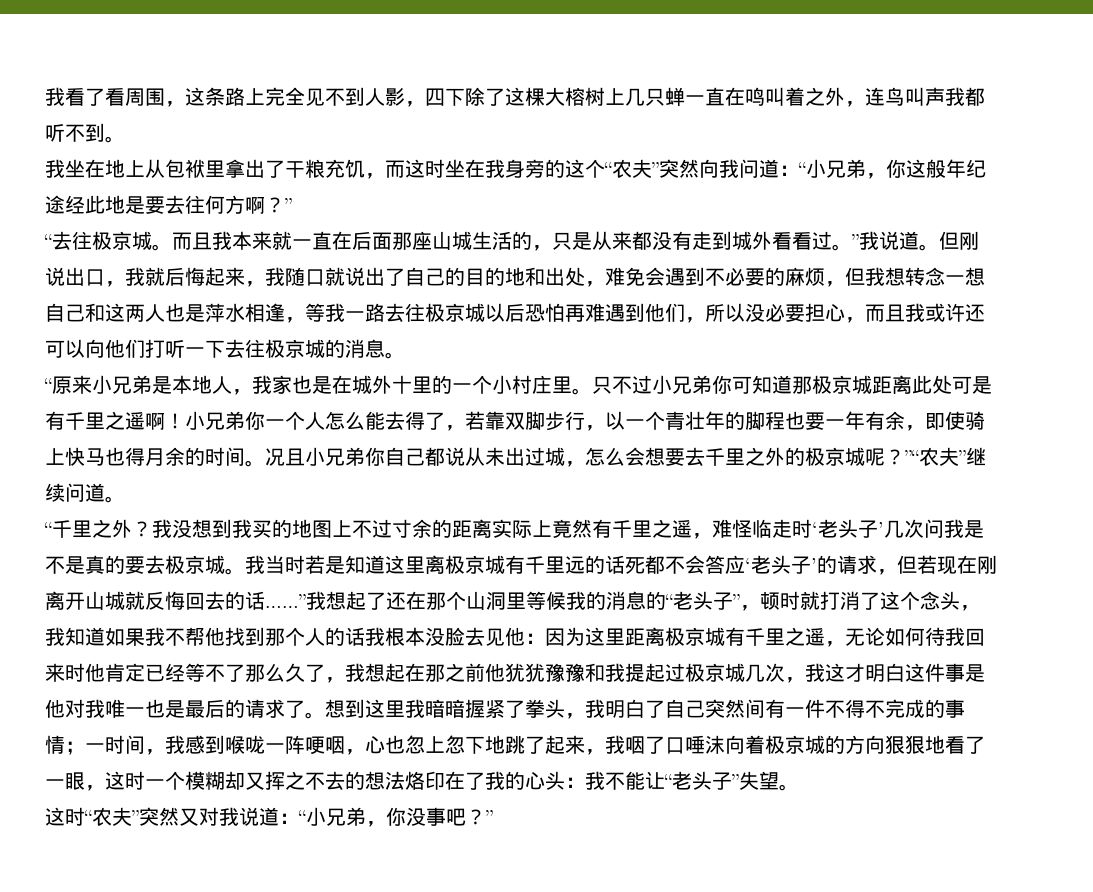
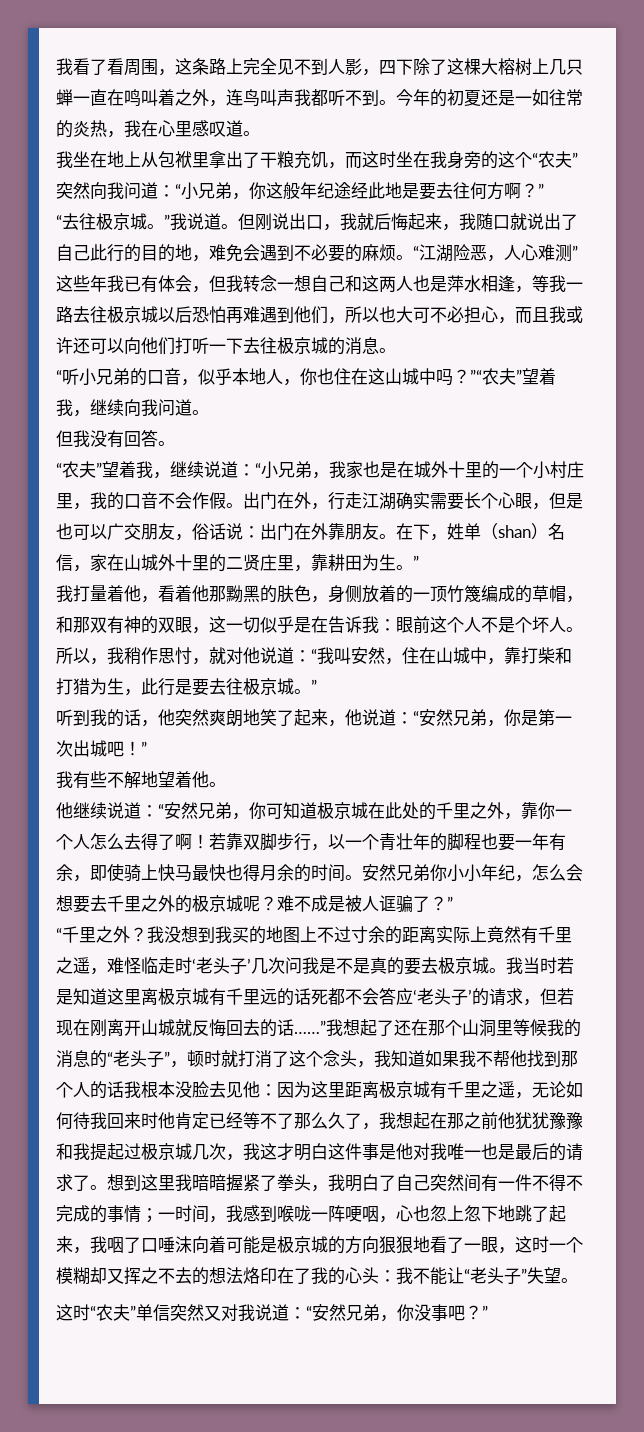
(125, 139) none -> [396,89,583,107] [56,120,260,138] 今年的初夏还是一如往常的炎热，我在心里感叹道。
[172,231,852,251] 而且我本来就一直在后面那座山城生活的，只是从来都没有走到城外看看过。 -> (164, 226) none
(445, 277) none -> [90,244,124,262] 此行
[525,267,585,286] 和出处 -> (192, 252) none
[825,267,905,287] ，但我想 -> [396,244,578,262] [56,275,243,293] 。“江湖险恶，人心难测”这些年我已有体会，但我
[745,303,805,322] 没必要 -> [379,306,464,323] 也大可不必
[52,375,232,394] 原来小兄弟是本地人 -> [62,368,556,386] [56,399,209,417] [56,429,175,448] [56,461,312,479] 听小兄弟的口音，似乎本地人，你也住在这山城中吗？”“农夫”望着我，继续向我问道。 // 但我没有回答。 // “农夫”望着我，继续说道：“小兄弟
[572,375,992,395] [45,411,245,430] 。只不过小兄弟你可知道那极京城距离此处可是有千里之遥啊！小兄弟 -> [73,492,583,510] [56,523,565,541] [56,554,419,572] [56,585,583,603] [56,616,583,634] [56,647,572,665] [56,678,317,696] [56,709,572,727] [56,740,147,757] [56,771,226,789] [56,802,538,820] ，我的口音不会作假。出门在外，行走江湖确实需要长个心眼，但是也可以广交朋友，俗话说：出门在外靠朋友。在下，姓单（shan）名信，家在山城外十里的二贤庄里，靠耕田为生。” // 我打量着他，看着他那黝黑的肤色，身侧放着的一顶竹篾编成的草帽，和那双有神的双眼，这一切似乎是在告诉我：眼前这个人不是个坏人。所以，我稍作思忖，就对他说道：“我叫安然，住在山城中，靠打柴和打猎为生，此行是要去往极京城。” // 听到我的话，他突然爽朗地笑了起来，他说道：“安然兄弟，你是第一次出城吧！” // 我有些不解地望着他。 // 他继续说道：“安然兄弟，你可知道极京城在此处的千里之外，靠
[365,411,465,431] 能去得了， -> [124,833,209,850] 去得了啊！
(105, 457) none -> [192,864,226,881] 最快
[265,447,565,466] 况且小兄弟你自己都说从未出过城 -> [362,864,515,882] 安然兄弟你小小年纪
[905,447,986,466] [45,483,125,503] ”“农夫”继续问道。 -> [277,895,453,912] 难不成是被人诓骗了？”
(765, 744) none -> [226,1236,277,1254] 可能是
(139, 817) none -> [136,1304,170,1321] 单信
[306,807,326,826] 小 -> [312,1304,346,1321] 安然

